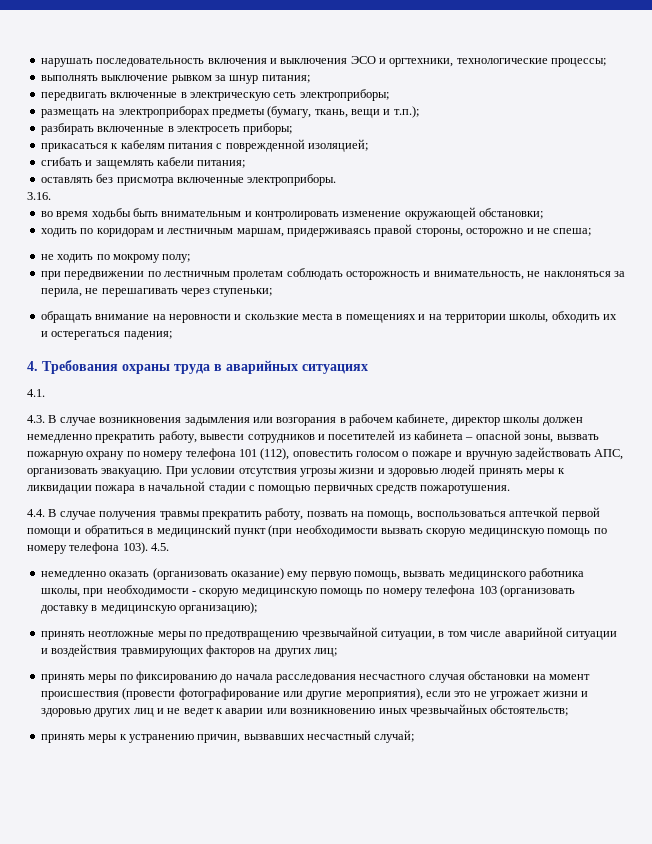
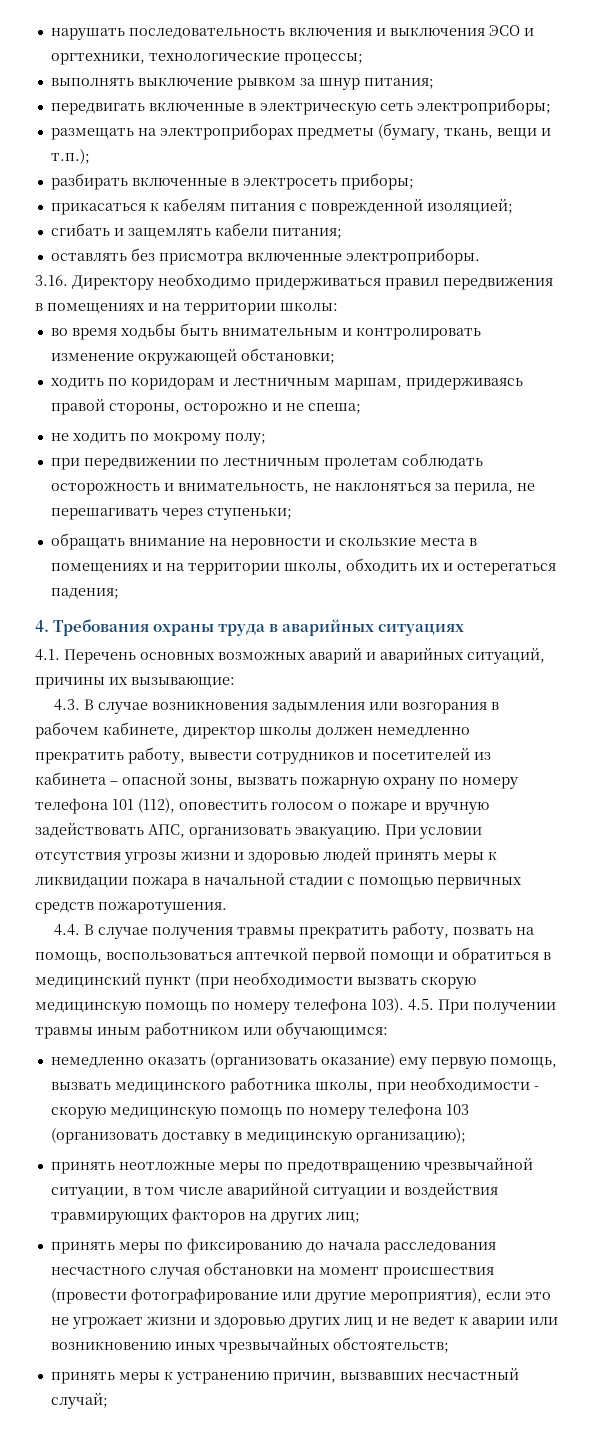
(51, 196) none -> [72,273,553,290] [35,302,338,315] Директору необходимо придерживаться правил передвижения в помещениях и на территории школы:
(45, 393) none -> [64,648,545,664] [35,677,235,689] Перечень основных возможных аварий и аварийных ситуаций, причины их вызывающие:
(170, 547) none -> [438,999,556,1014] [35,1022,388,1039] При получении травмы иным работником или обучающимся:

